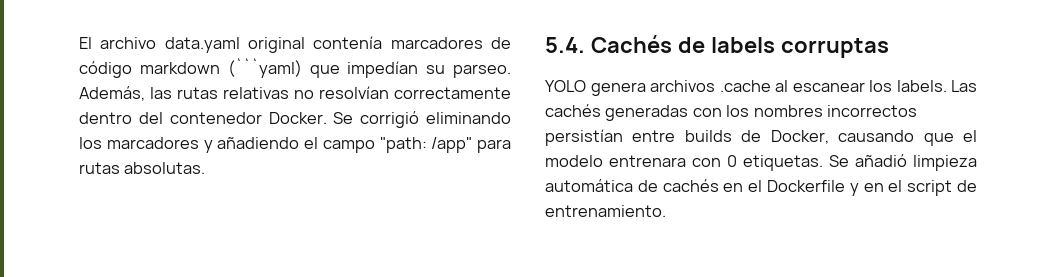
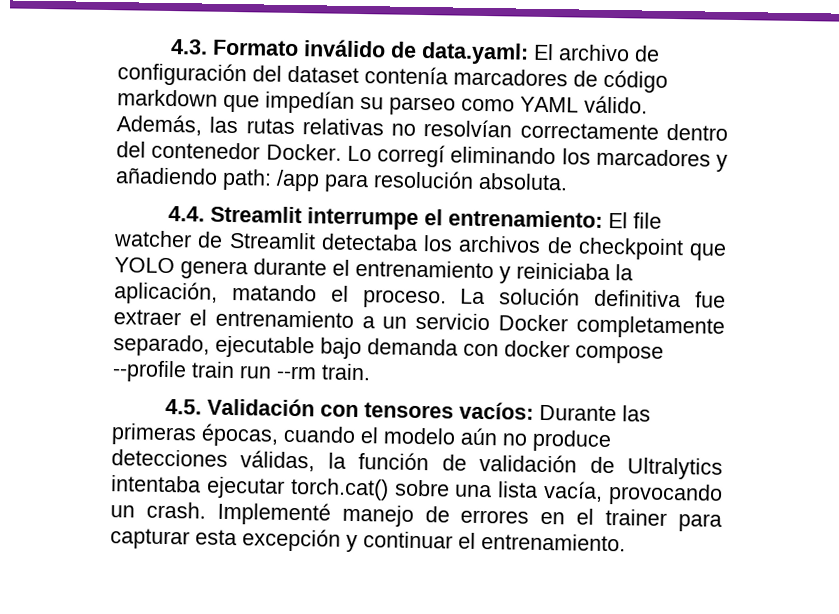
[79,37,305,53] El archivo data.yaml original -> [169,39,660,65] [117,62,359,87] 4.3. Formato inválido de data.yaml: El archivo de configuración del dataset
[227,58,302,78] (```yaml) -> (218, 98) none
[452,64,511,78] parseo. -> [389,95,648,116] parseo como YAML válido.
[333,111,420,128] Se corrigió -> [346,144,445,168] Lo corregí
[304,137,511,153] [79,162,206,174] [545,35,889,58] [545,80,977,96] [545,104,918,121] [545,129,977,146] [545,154,977,171] [545,179,977,196] el campo "path: /app" para rutas absolutas. // 5.4. Cachés de labels corruptas // YOLO genera archivos .cache al escanear los labels. Las cachés generadas con los nombres incorrectos persistían entre builds de Docker, causando que el modelo entrenara con 0 etiquetas. Se añadió limpieza automática de cachés en el Dockerfile y en el script de -> [222,168,568,193] [167,205,662,230] [113,230,727,261] [114,257,633,284] [114,281,726,309] [113,309,725,339] [113,334,664,364] [112,360,371,383] [164,397,651,422] [111,423,612,453] [111,449,723,480] [111,475,723,506] [110,501,723,532] [110,528,476,553] path: /app para resolución absoluta. // 4.4. Streamlit interrumpe el entrenamiento: El file watcher de Streamlit detectaba los archivos de checkpoint que YOLO genera durante el entrenamiento y reiniciaba la aplicación, matando el proceso. La solución definitiva fue extraer el entrenamiento a un servicio Docker completamente separado, ejecutable bajo demanda con docker compose --profile train run --rm train. // 4.5. Validación con tensores vacíos: Durante las primeras épocas, cuando el modelo aún no produce detecciones válidas, la función de validación de Ultralytics intentaba ejecutar torch.cat() sobre una lista vacía, provocando un crash. Implementé manejo de errores en el trainer para capturar esta excepción y continuar el

